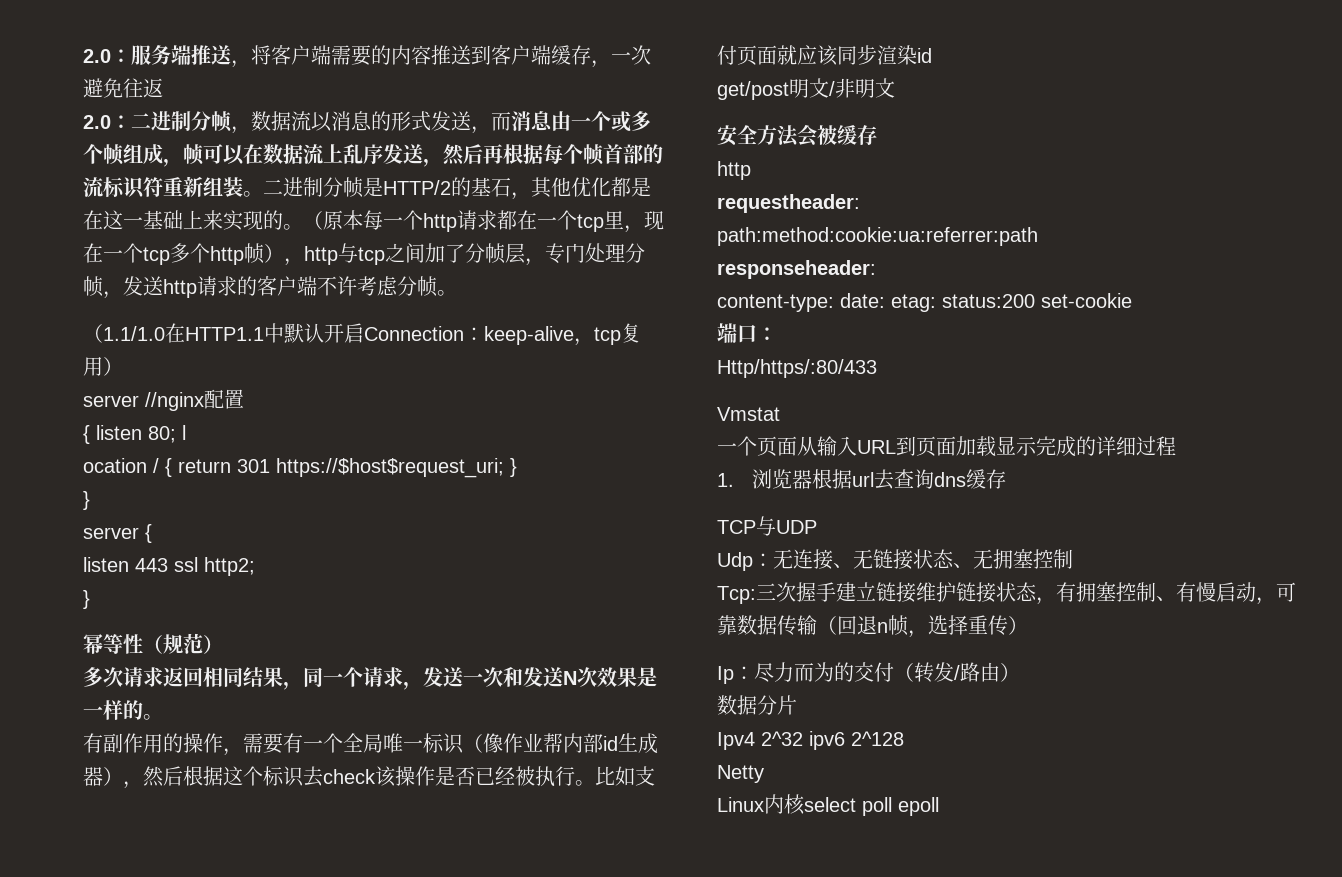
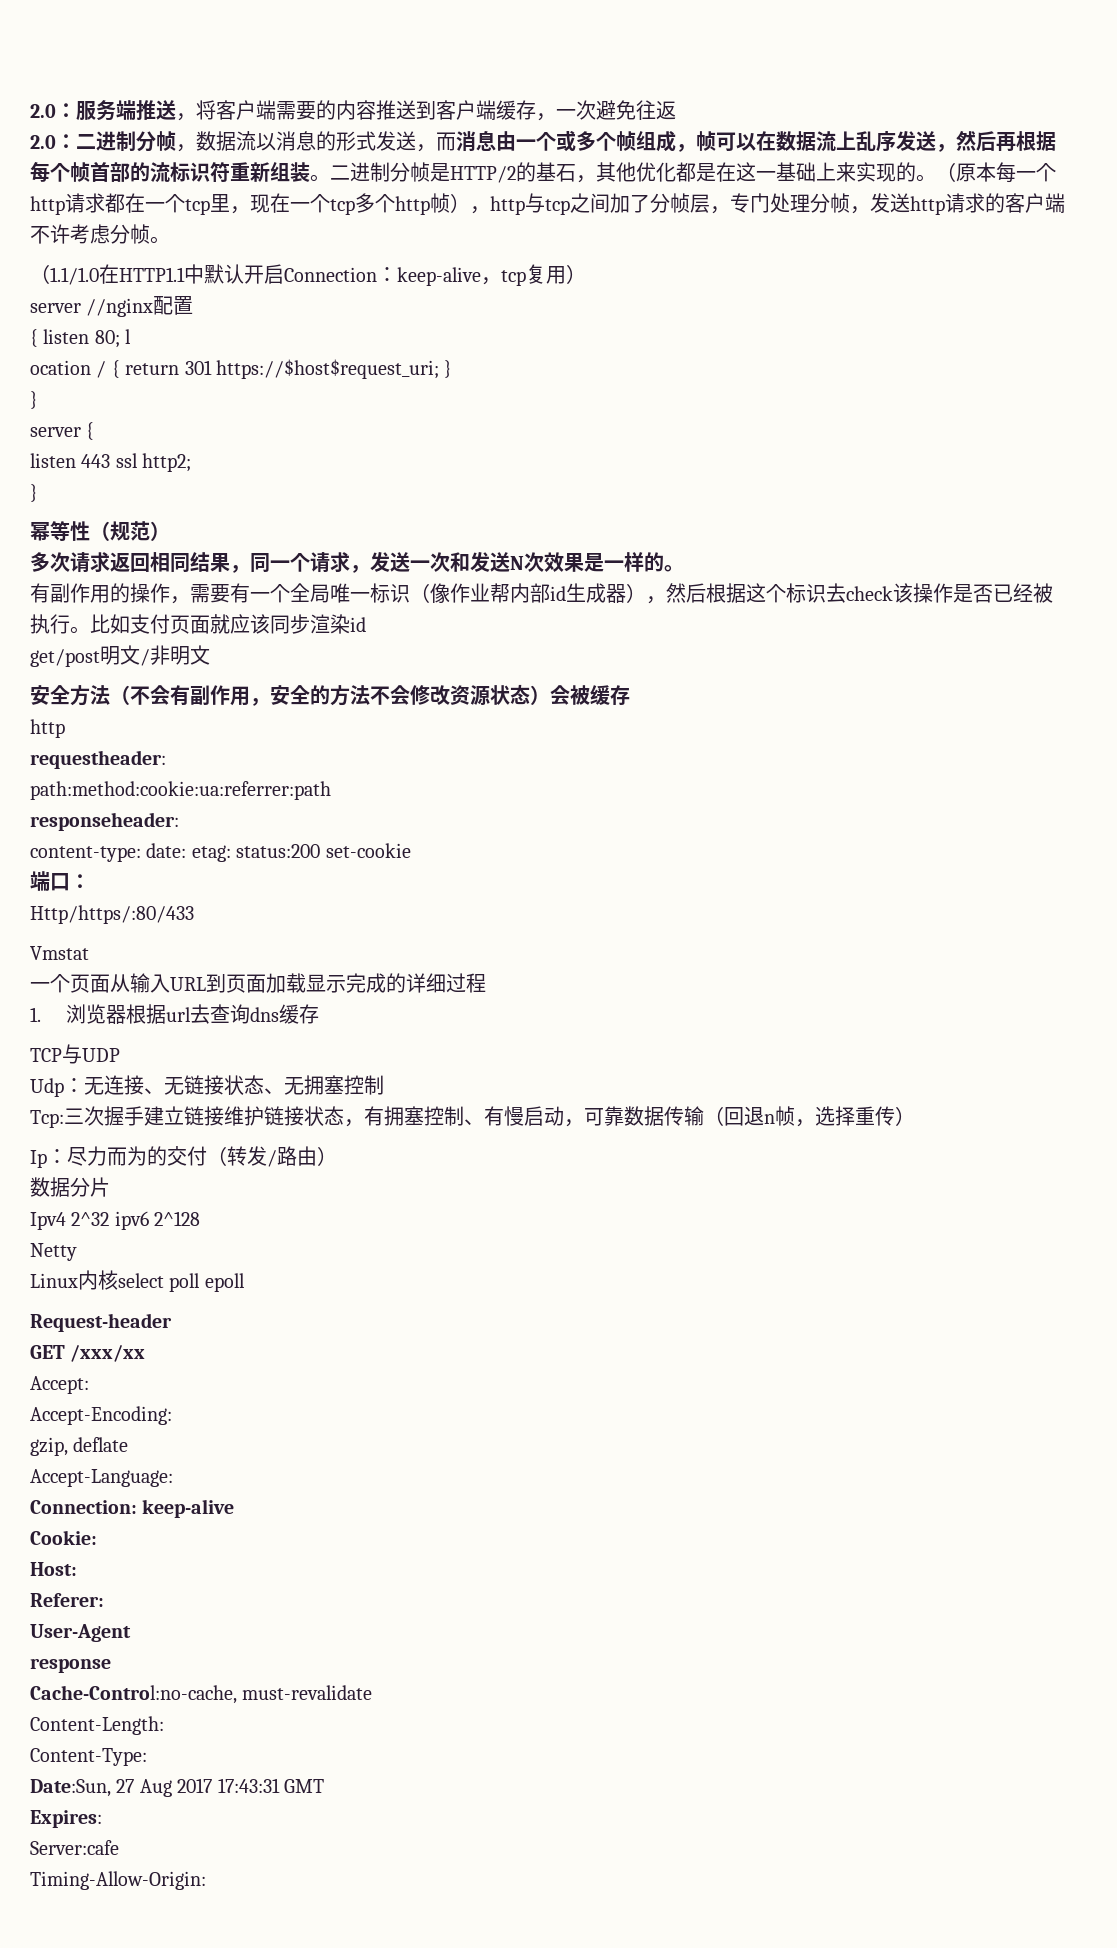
(799, 136) none -> [110,684,550,706] （不会有副作用，安全的方法不会修改资源状态）
(939, 806) none -> [30,1313,172,1332] [30,1345,146,1362] [30,1376,89,1394] [30,1406,172,1425] [30,1437,129,1456] [30,1469,173,1487] [30,1499,235,1518] [30,1530,97,1545] [30,1562,77,1576] [30,1593,104,1607] [30,1624,131,1642] [30,1658,111,1673] [30,1685,373,1704] [30,1716,164,1735] [30,1748,147,1766] [30,1778,324,1797] [30,1810,102,1828] [30,1840,119,1855] [30,1871,206,1890] // Request-header // GET /xxx/xx // Accept: // Accept-Encoding: // gzip, deflate // Accept-Language: // Connection: keep-alive // Cookie: // Host: // Referer: // User-Agent // response // Cache-Control:no-cache, must-revalidate // Content-Length: // Content-Type: // Date:Sun, 27 Aug 2017 17:43:31 GMT // Expires: // Server:cafe // Timing-Allow-Origin:

